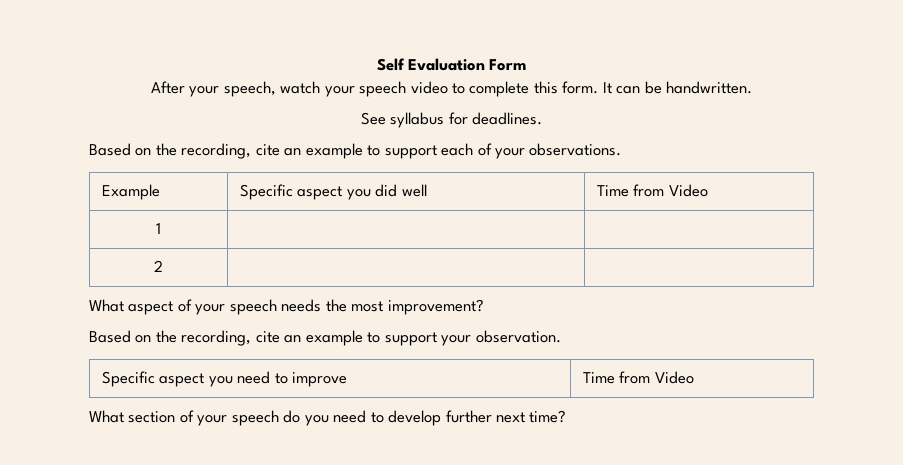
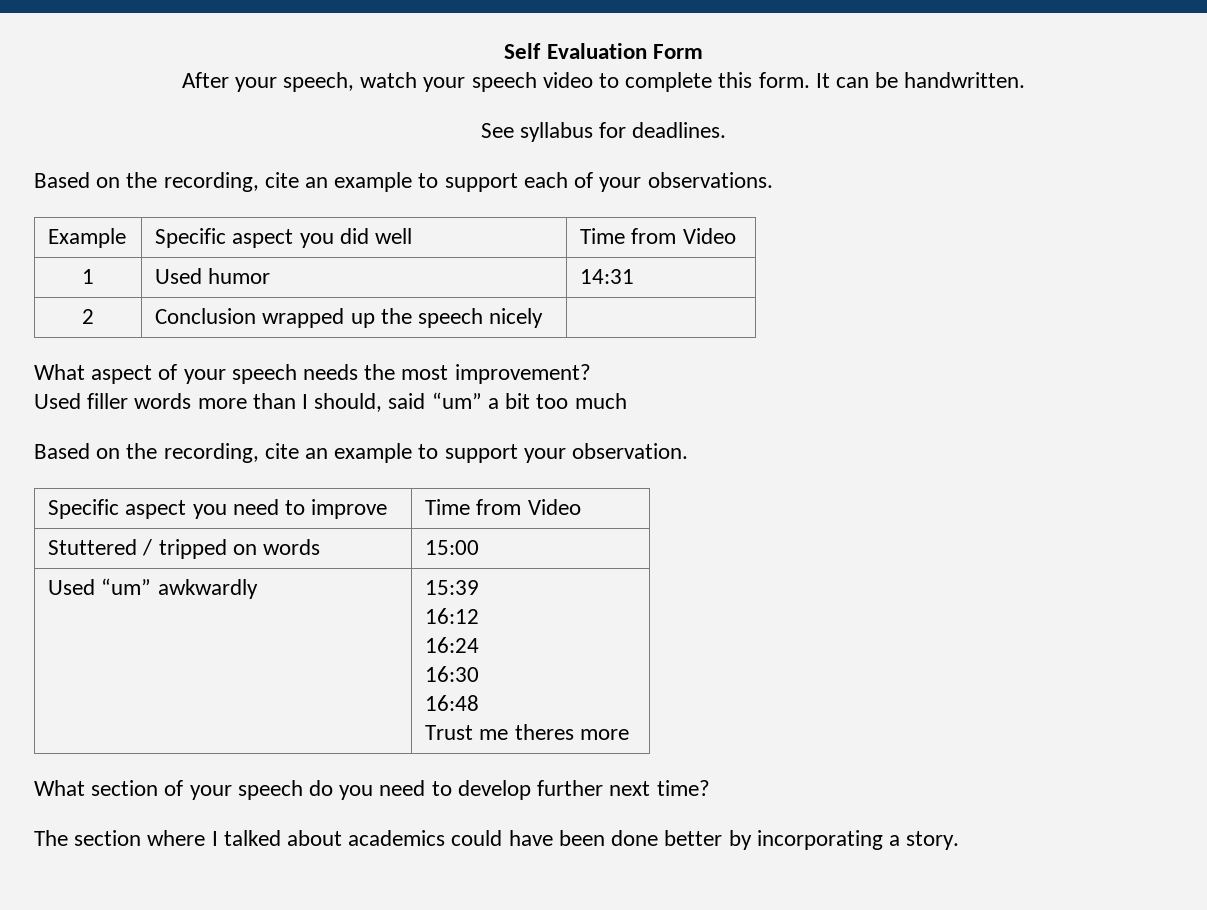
[154,260,163,272] | // 2 | -> [155,268,271,284] [580,269,635,284] [82,309,94,324] [155,308,544,328] Used humor | 14:31 // 2 | Conclusion wrapped up the speech nicely
(484, 307) none -> [34,392,627,412] // Used filler words more than I should, said “um” a bit too much
(694, 377) none -> [48,539,320,559] [425,540,480,555] [48,578,258,599] [425,580,480,595] [425,608,480,624] [425,637,480,653] [425,666,480,682] [425,695,480,711] [425,724,629,740] // Stuttered / tripped on words | 15:00 // Used “um” awkwardly | 15:39 // 16:12 // 16:24 // 16:30 // 16:48 // Trust me theres more
(567, 416) none -> [34,830,960,850] // The section where I talked about academics could have been done better by incorporating a story.

